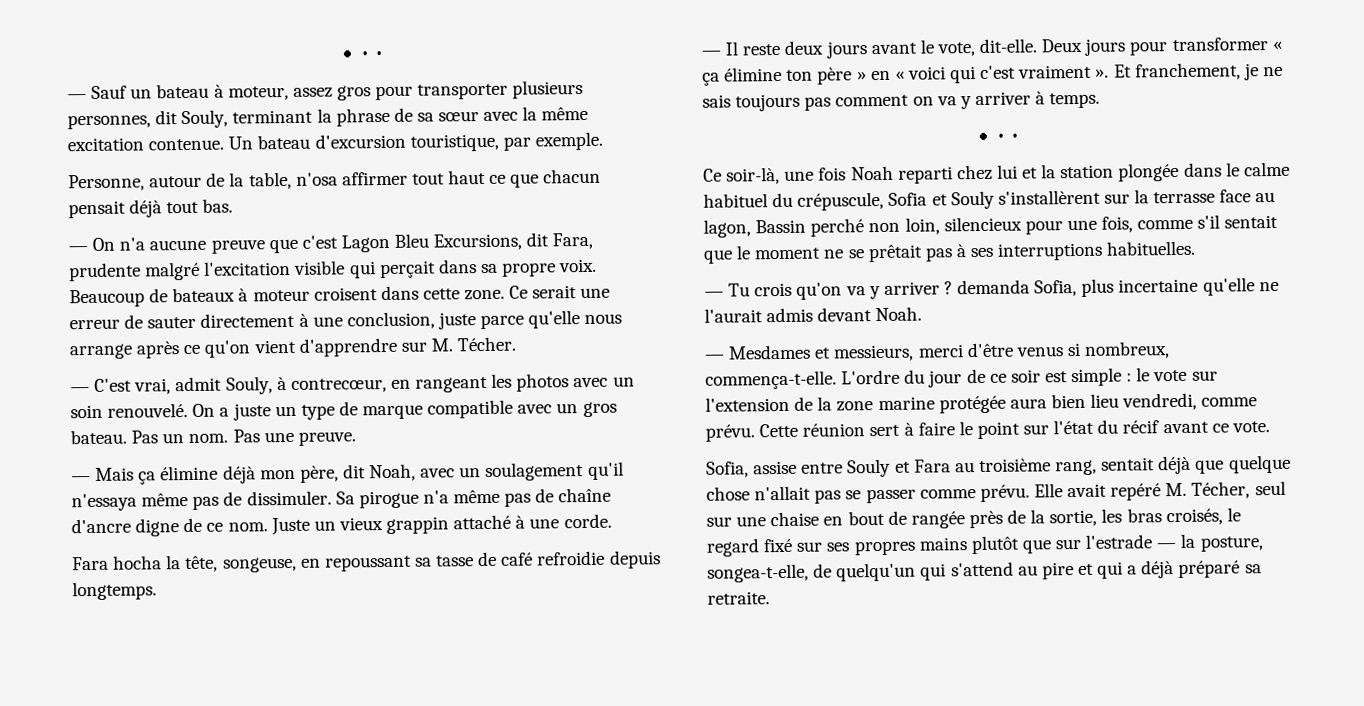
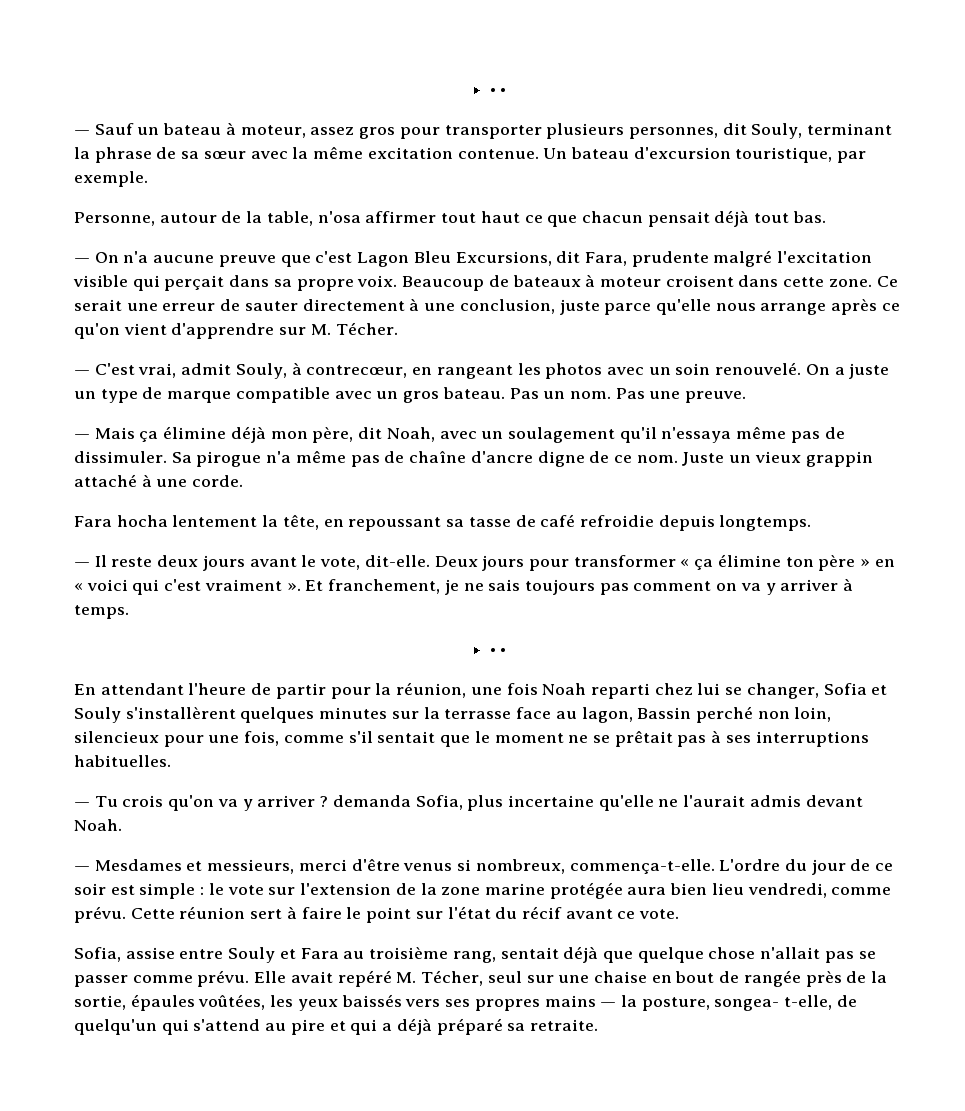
(163, 562) none -> [172,515,258,527] lentement
[222,556,297,573] songeuse, -> (319, 522) none
[703,166,781,185] Ce soir-là, -> [74,682,467,699] En attendant l'heure de partir pour la réunion,
[1022,161,1290,182] [703,191,885,211] et la station plongée dans le calme habituel du crépuscule, -> [725,683,819,699] se changer,
(1101, 197) none -> [240,707,388,723] quelques minutes
[1101,507,1241,526] [706,534,1154,557] les bras croisés, le regard fixé sur ses propres mains plutôt que sur l'estrade -> [130,994,596,1011] épaules voûtées, les yeux baissés vers ses propres mains
[707,563,809,583] songea-t-elle, -> [714,995,833,1011] songea- t-elle,

